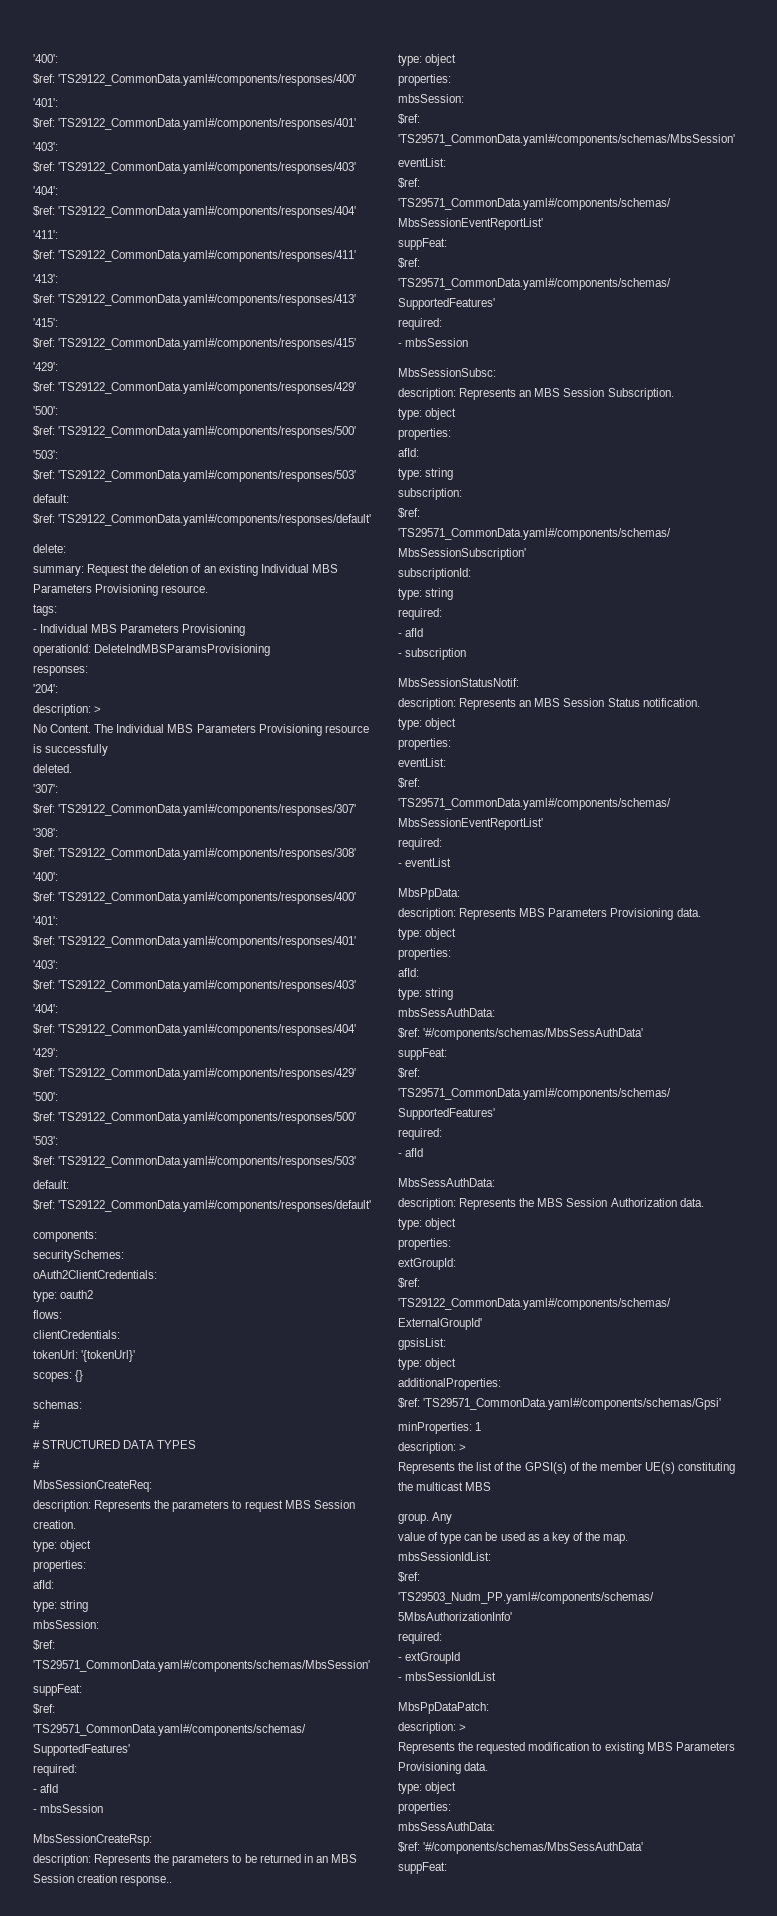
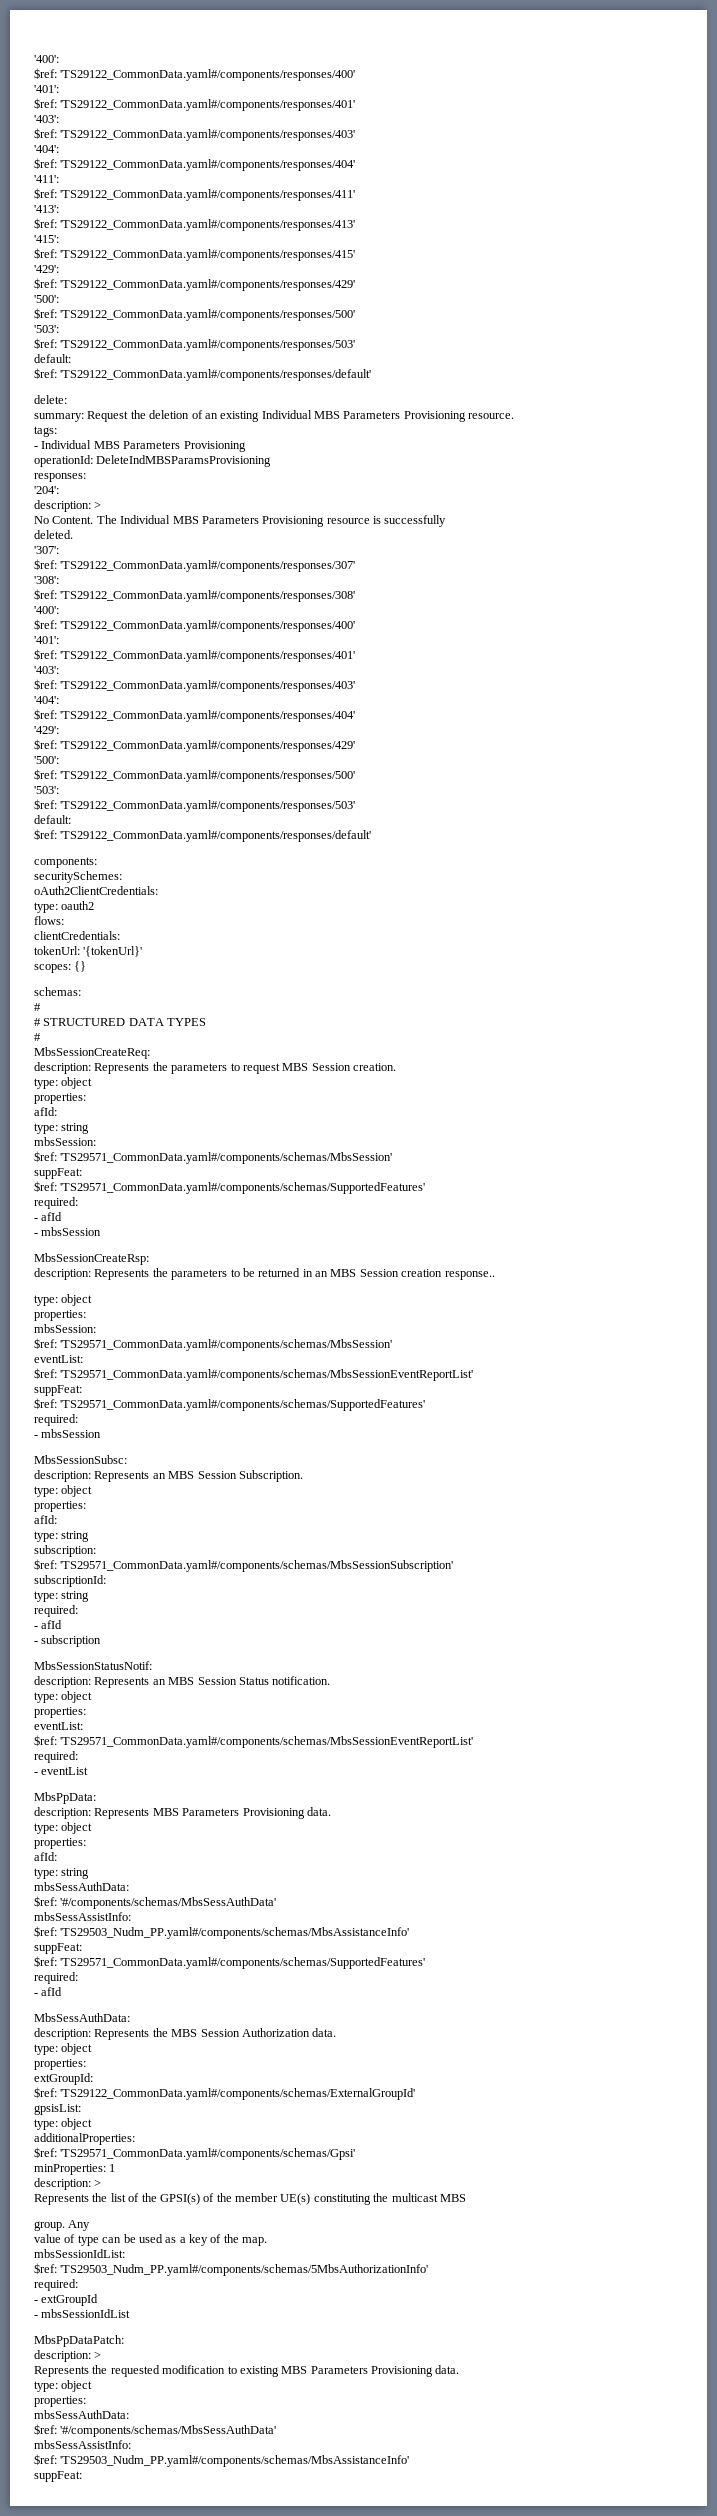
(644, 1034) none -> [34,1912,131,1921] [34,1926,410,1939] // mbsSessAssistInfo: // $ref: 'TS29503_Nudm_PP.yaml#/components/schemas/MbsAssistanceInfo'
(644, 1848) none -> [34,2440,131,2449] [34,2454,410,2467] // mbsSessAssistInfo: // $ref: 'TS29503_Nudm_PP.yaml#/components/schemas/MbsAssistanceInfo'

